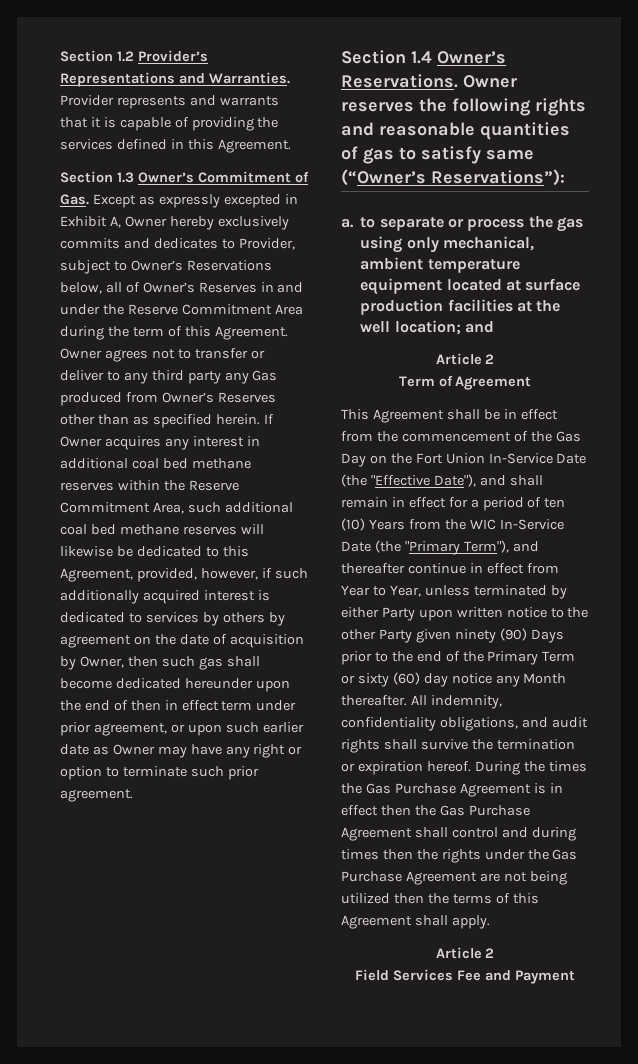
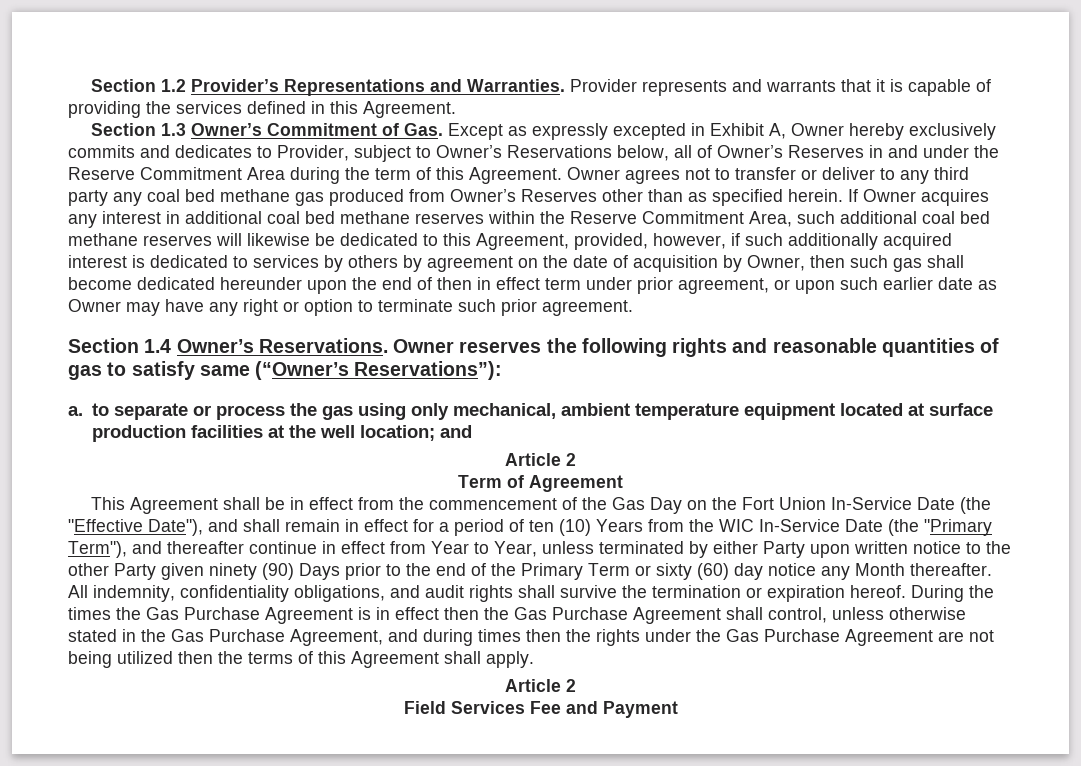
[252,370,278,381] Gas -> [147,189,324,206] coal bed methane gas
[451,827,498,838] control -> [768,607,966,623] [68,629,383,646] control, unless otherwise stated in the Gas Purchase Agreement,

